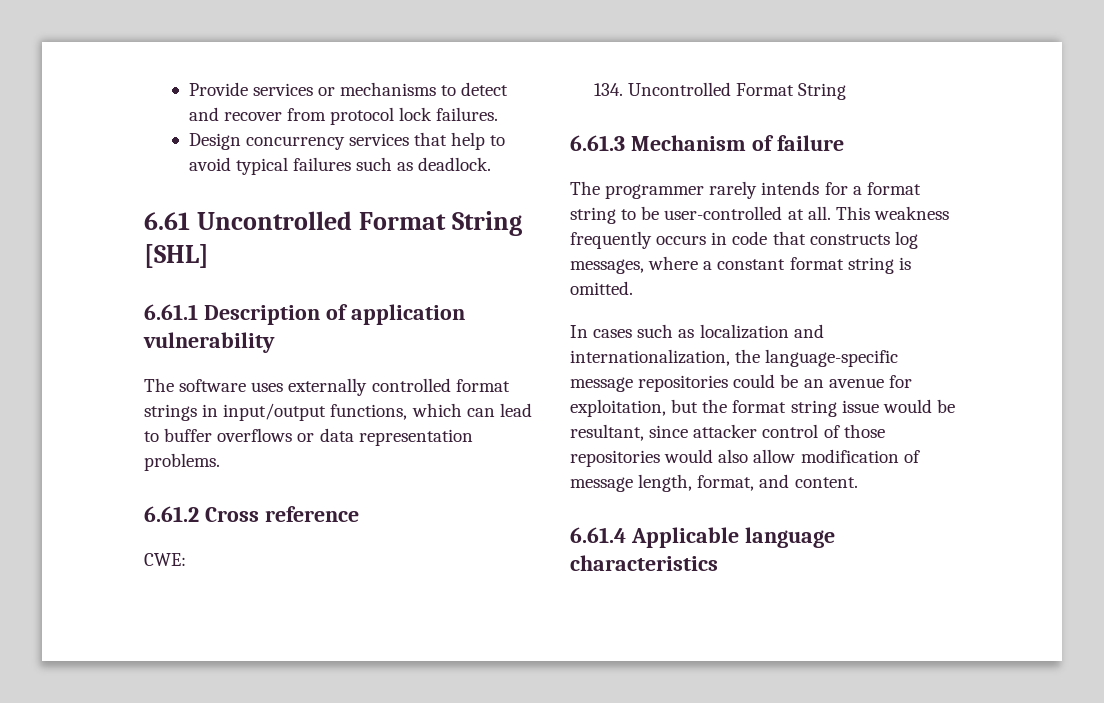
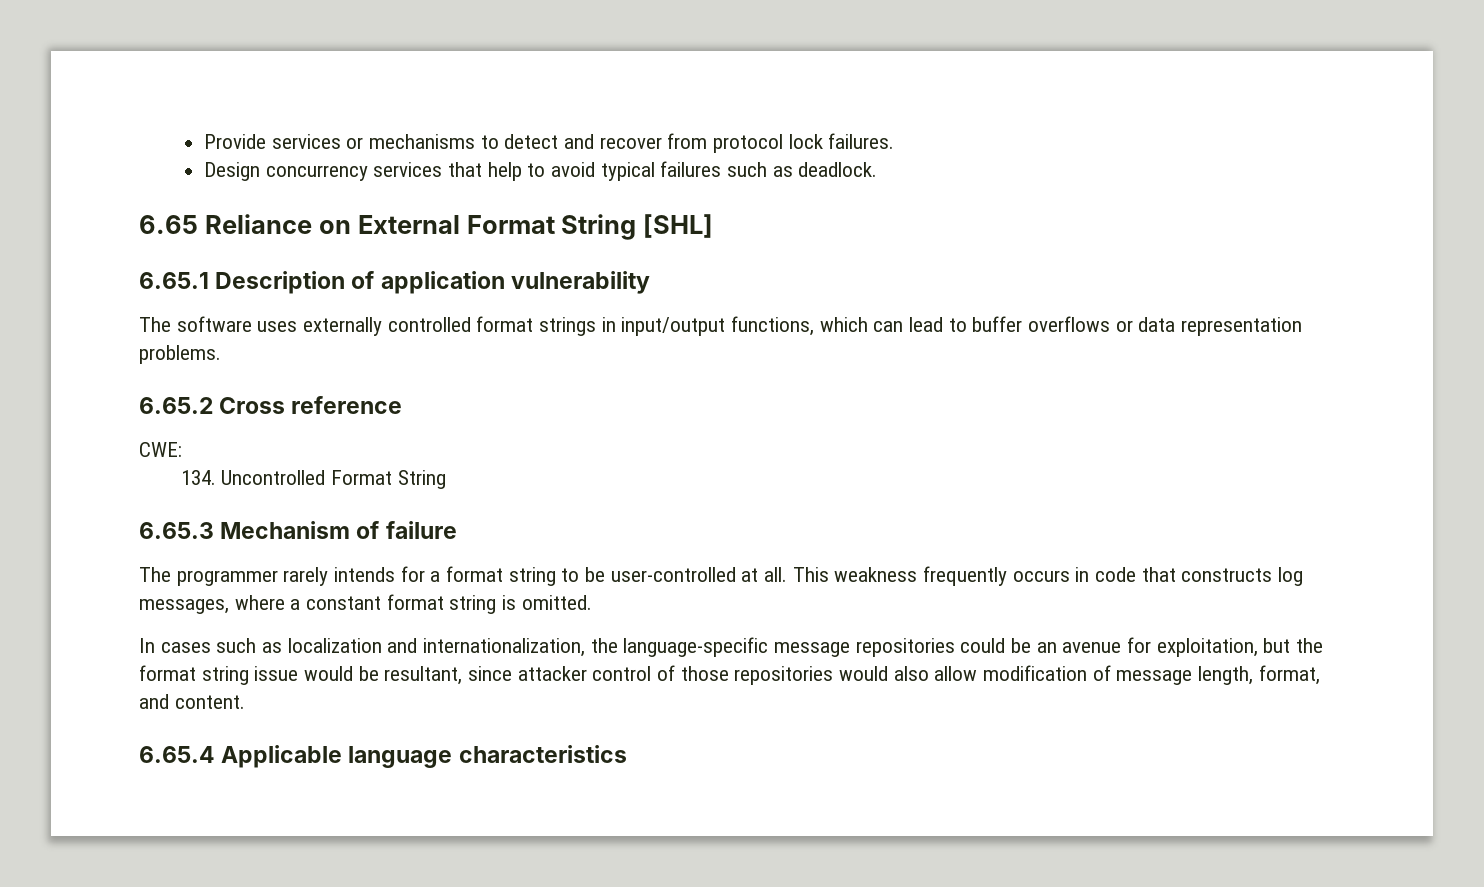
[144,211,352,230] 6.61 Uncontrolled -> [139,214,460,234] 6.65 Reliance on External
[144,304,198,320] 6.61.1 -> [139,272,209,289] 6.65.1
[144,506,199,522] 6.61.2 -> [139,397,213,414] 6.65.2
[570,135,625,151] 6.61.3 -> [139,522,214,539] 6.65.3
[570,527,626,543] 6.61.4 -> [139,746,215,763] 6.65.4

